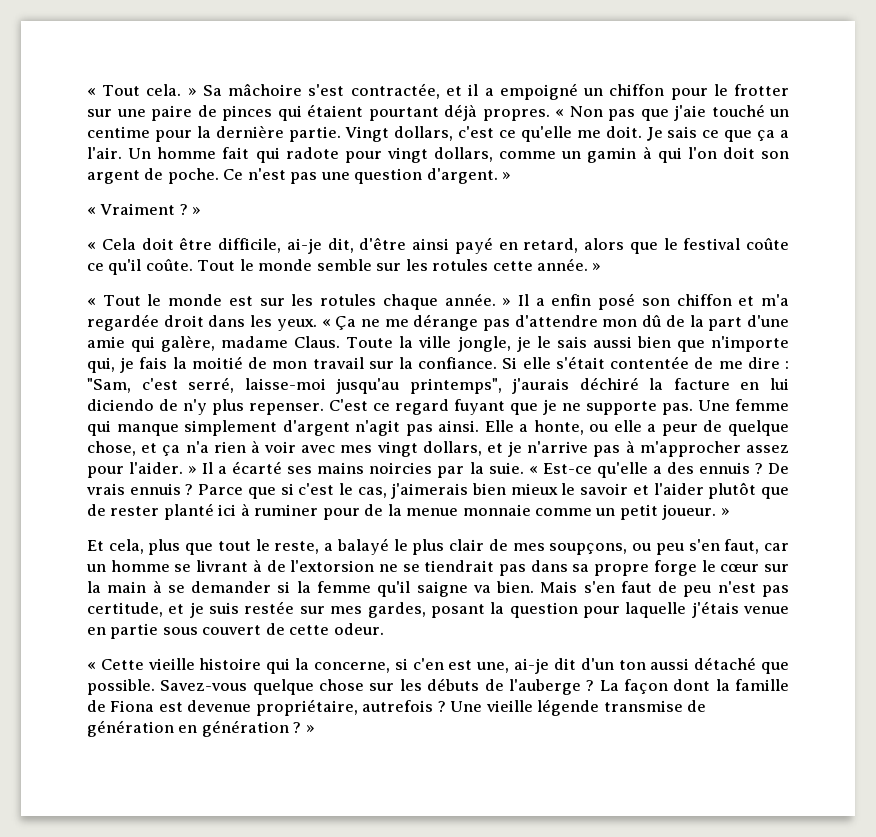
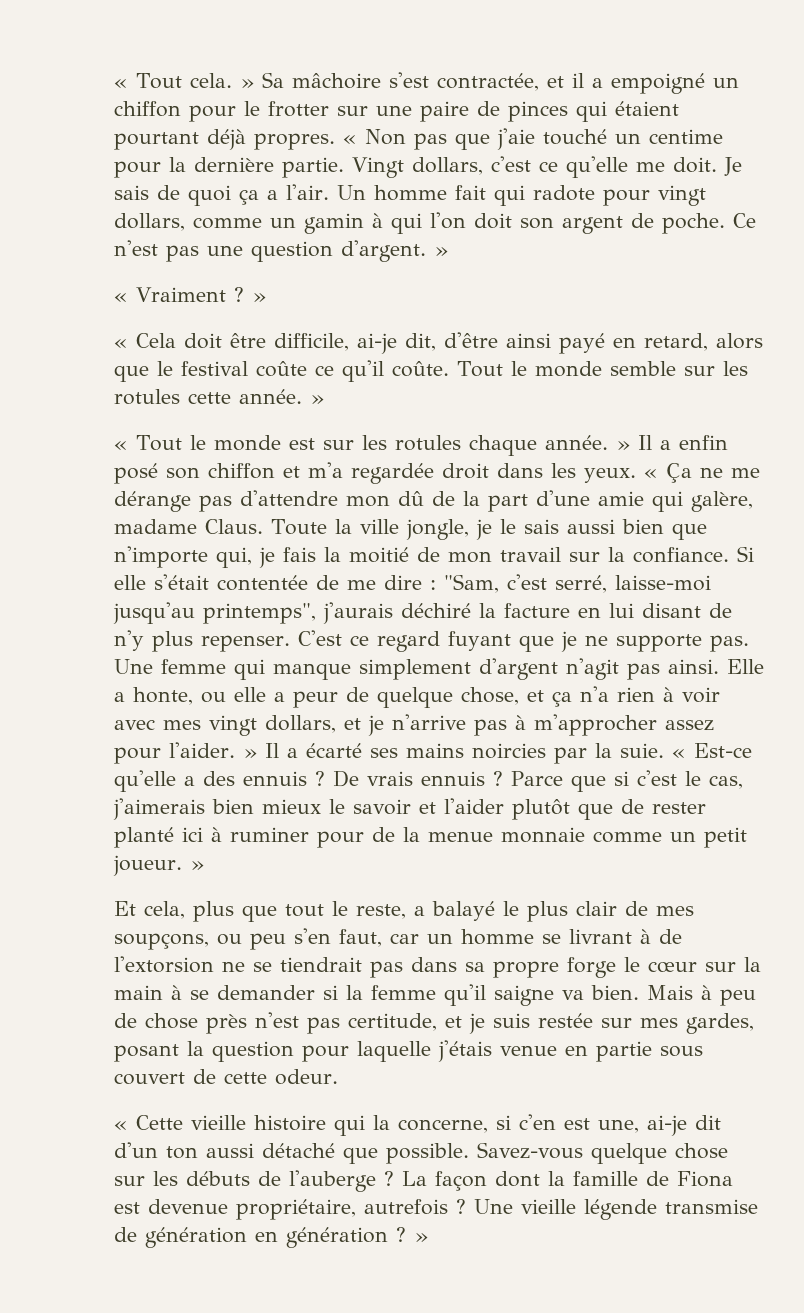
[702,130,753,142] ce que -> [157,185,231,206] de quoi
[87,399,154,411] diciendo -> [642,603,701,618] disant
[583,581,712,597] s'en faut de peu -> [701,985,756,1006] [114,1013,247,1034] à peu de chose près

